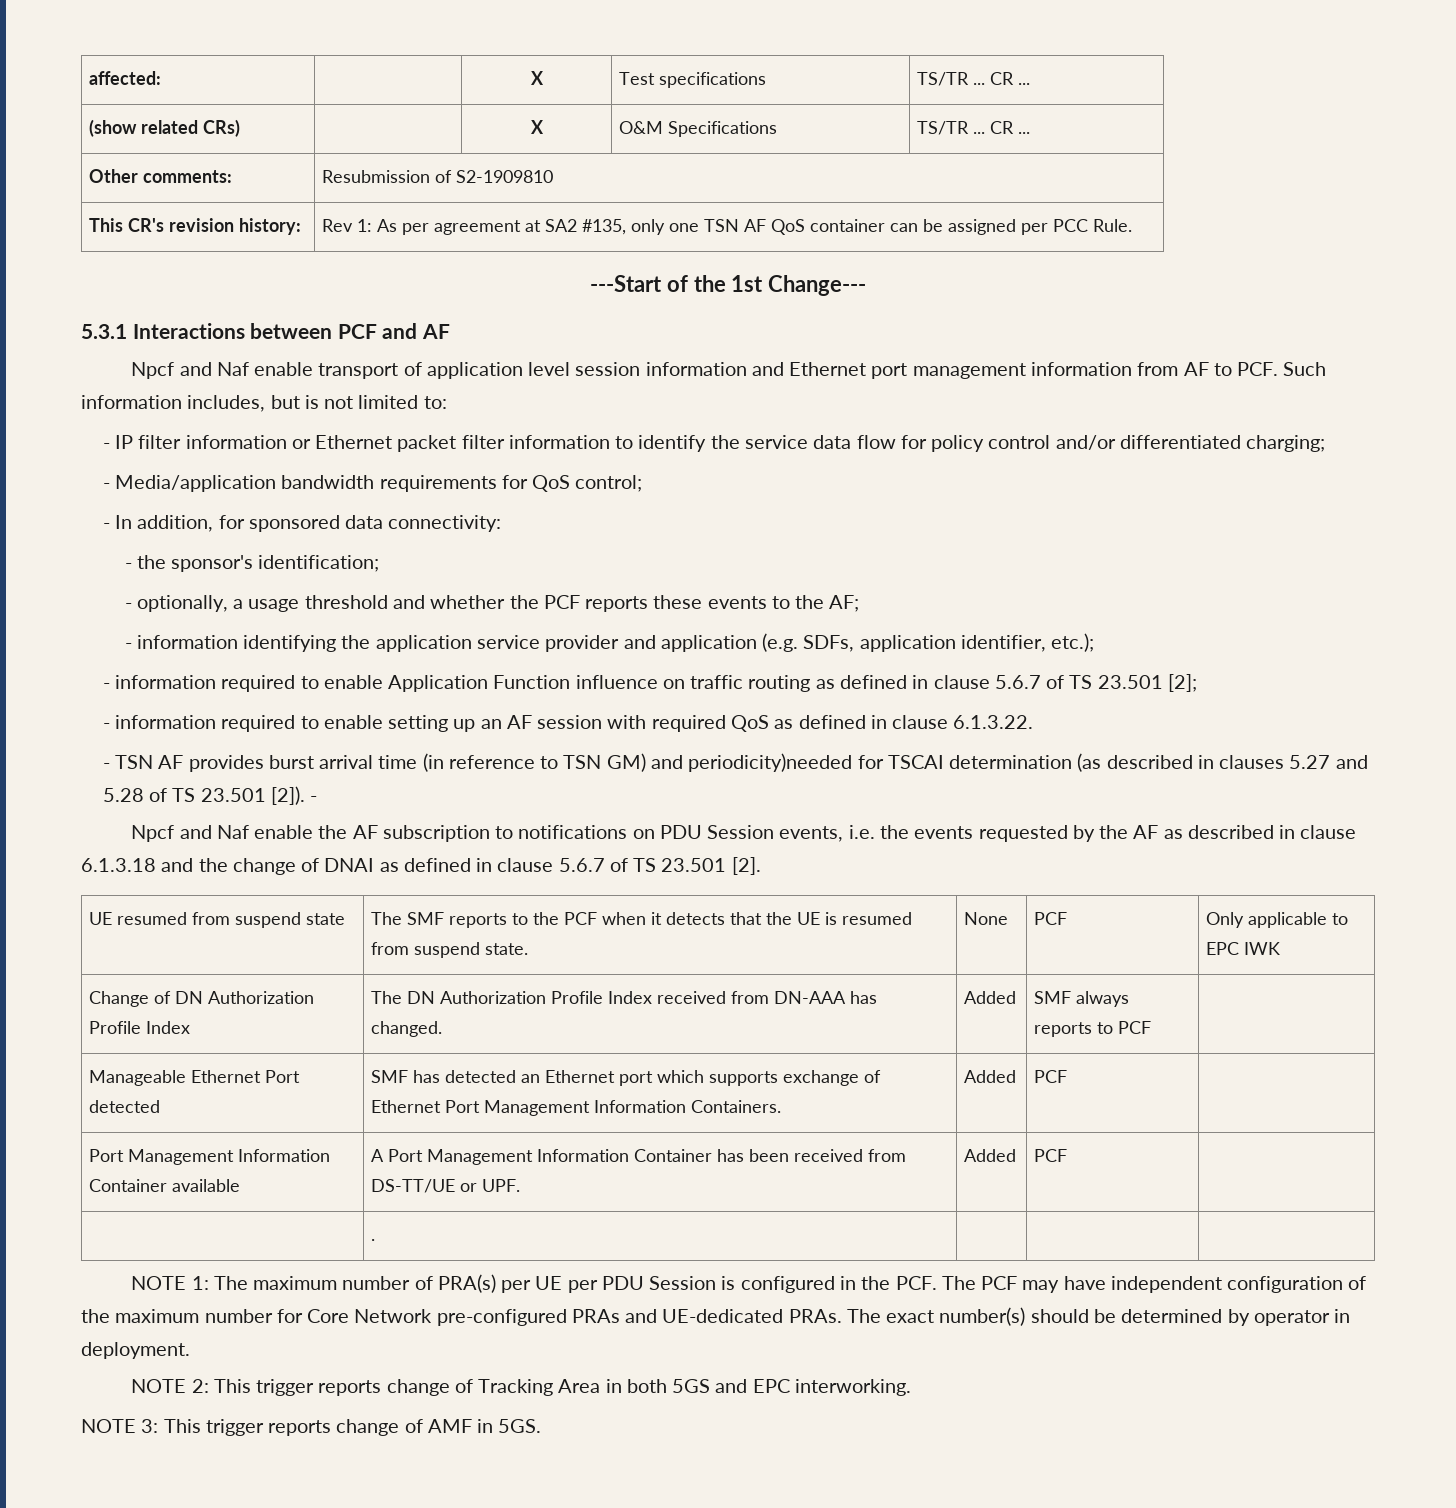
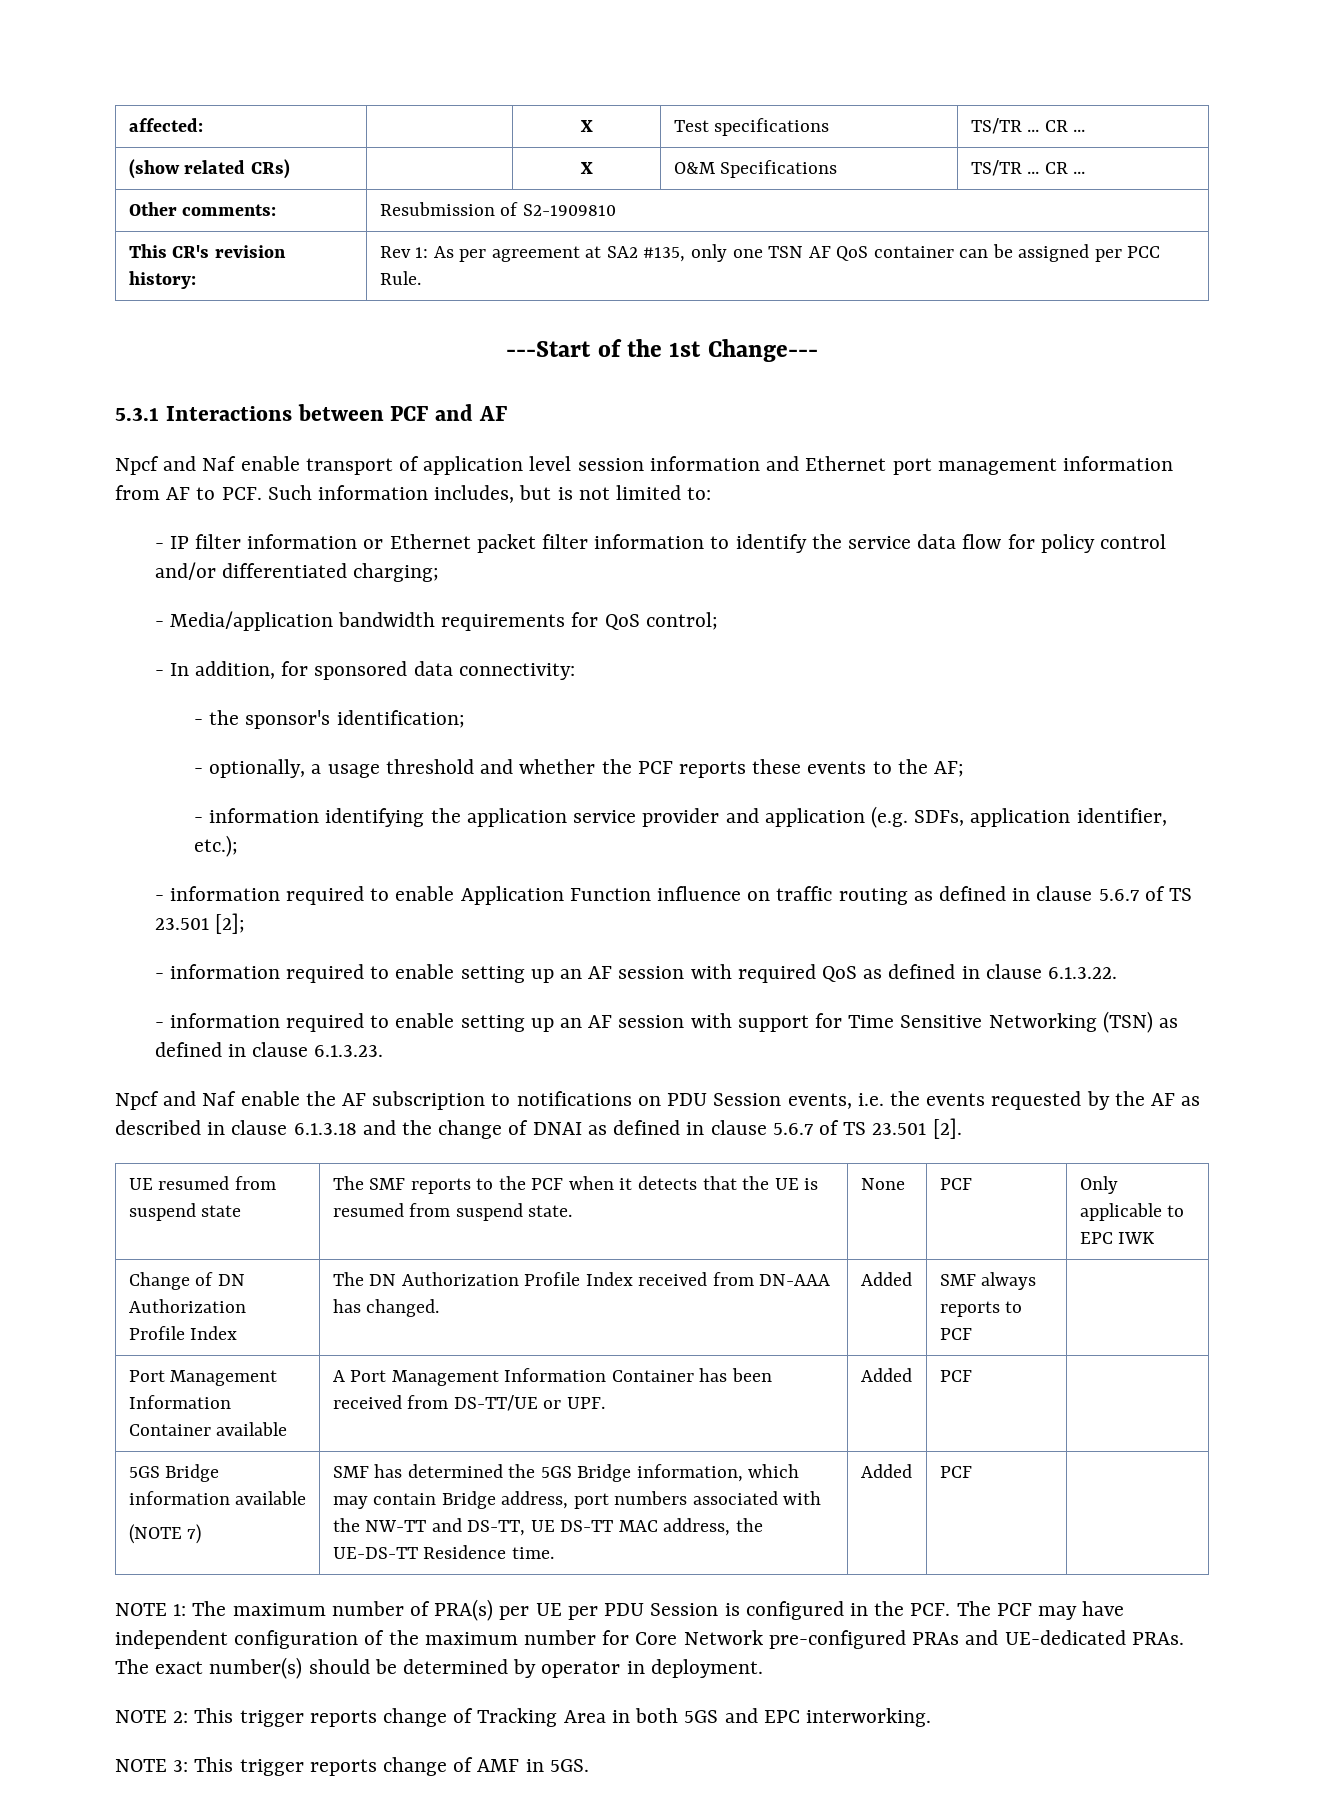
[115,753,1368,772] [102,786,318,805] TSN AF provides burst arrival time (in reference to TSN GM) and periodicity)needed for TSCAI determination (as described in clauses 5.27 and 5.28 of TS 23.501 [2]). - -> [169,1011,1179,1033] [154,1042,384,1057] information required to enable setting up an AF session with support for Time Sensitive Networking (TSN) as defined in clause 6.1.3.23.
[89,1070,301,1086] [89,1100,161,1113] [371,1070,882,1086] [371,1100,782,1116] [964,1070,1017,1083] [1034,1070,1068,1083] // Manageable Ethernet Port detected | SMF has detected an Ethernet port which supports exchange of Ethernet Port Management Information Containers. | Added | PCF | -> (972, 1334) none
[371,1239,376,1241] | . | | -> [128,1464,220,1482] [128,1491,307,1505] [128,1524,202,1544] [332,1464,800,1482] [332,1491,822,1509] [332,1518,763,1536] [332,1545,554,1559] [860,1464,912,1478] [939,1466,972,1478] 5GS Bridge information available // (NOTE 7) | SMF has determined the 5GS Bridge information, which may contain Bridge address, port numbers associated with the NW-TT and DS-TT, UE DS-TT MAC address, the UE-DS-TT Residence time. | Added | PCF

